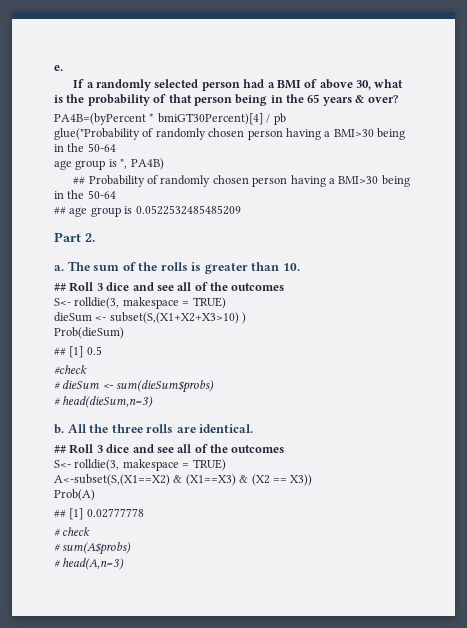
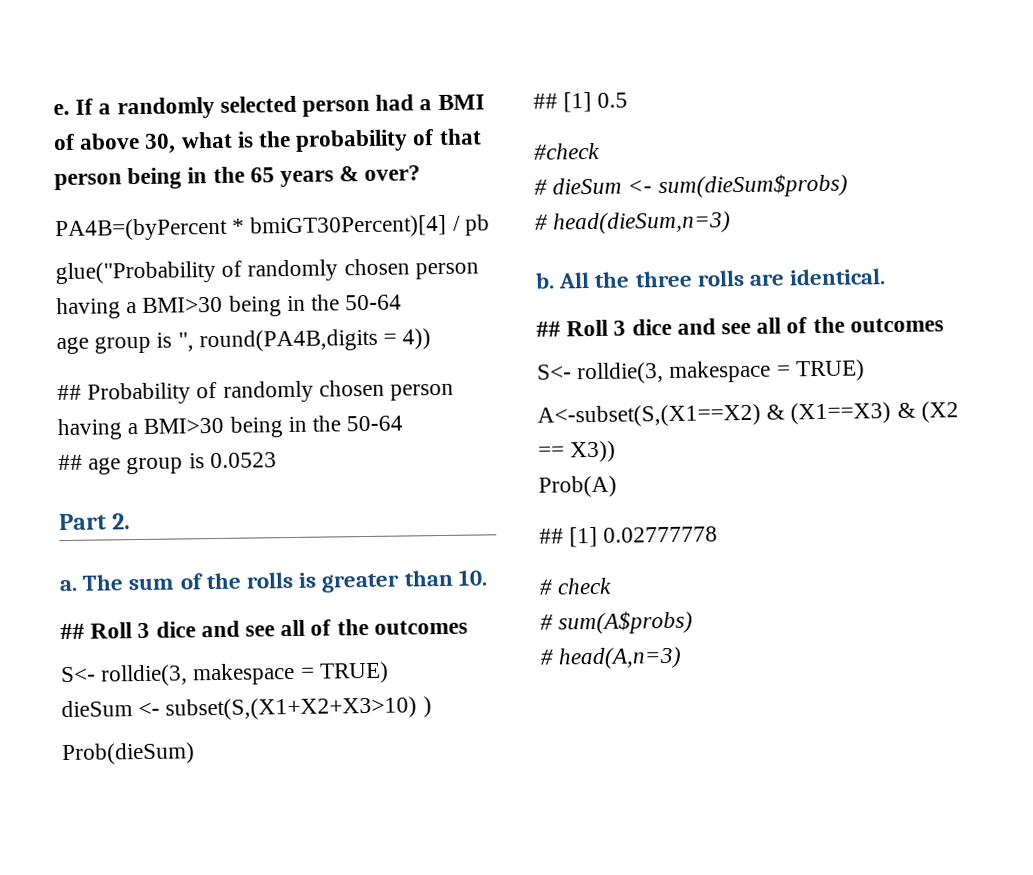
(63, 68) // -> (70, 109) none
[130,158,164,170] PA4B) -> [198,328,432,353] round(PA4B,digits = 4))
[135,205,241,215] 0.0522532485485209 -> [209,452,277,469] 0.0523

